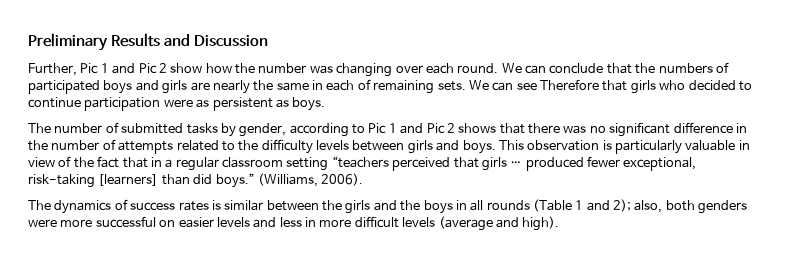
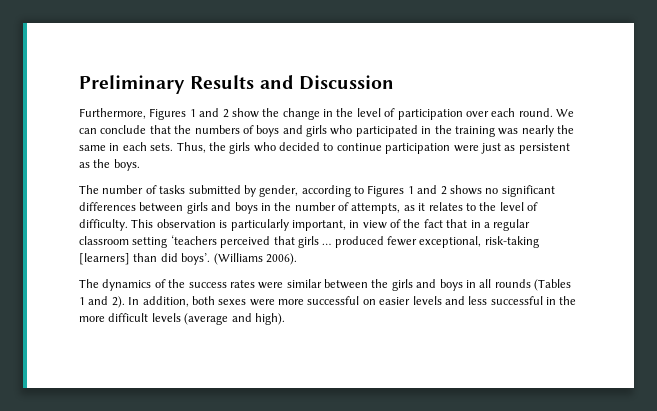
[28,63,157,76] Further, Pic 1 and Pic -> [79,108,220,120] Furthermore, Figures 1 and
[205,63,393,77] how the number was changing -> [262,108,463,120] the change in the level of participation
[28,80,100,94] participated -> (254, 129) none
[190,82,210,91] are -> [330,125,519,137] who participated in the training was
[357,79,628,94] of remaining sets. We can see Therefore that -> [150,142,226,153] sets. Thus, the
(193, 103) none -> [480,143,501,154] just
(289, 103) none -> [93,159,111,168] the
[121,123,218,134] submitted tasks -> [159,185,241,194] tasks submitted
[368,123,445,134] Pic 1 and Pic -> [367,185,438,197] Figures 1 and
[499,122,747,137] [28,139,496,154] that there was no significant difference in the number of attempts related to the difficulty levels between girls and boys. -> [485,185,555,197] [79,202,538,214] [79,219,128,231] no significant differences between girls and boys in the number of attempts, as it relates to the level of difficulty.
[685,140,736,151] valuable -> [291,220,346,231] important,
[331,156,389,168] “teachers -> [170,235,217,245] ‘teachers
[215,173,318,188] boys.” (Williams, -> [181,253,263,265] boys’. (Williams
(128, 204) none -> [168,279,186,288] the
[211,200,221,210] is -> [258,282,284,289] were
[400,200,421,211] the -> (437, 283) none
[533,199,748,214] (Table 1 and 2); also, both genders -> [534,279,571,291] [79,296,247,308] (Tables 1 and 2). In addition, both sexes
[305,217,316,227] in -> [490,296,577,305] successful in the

